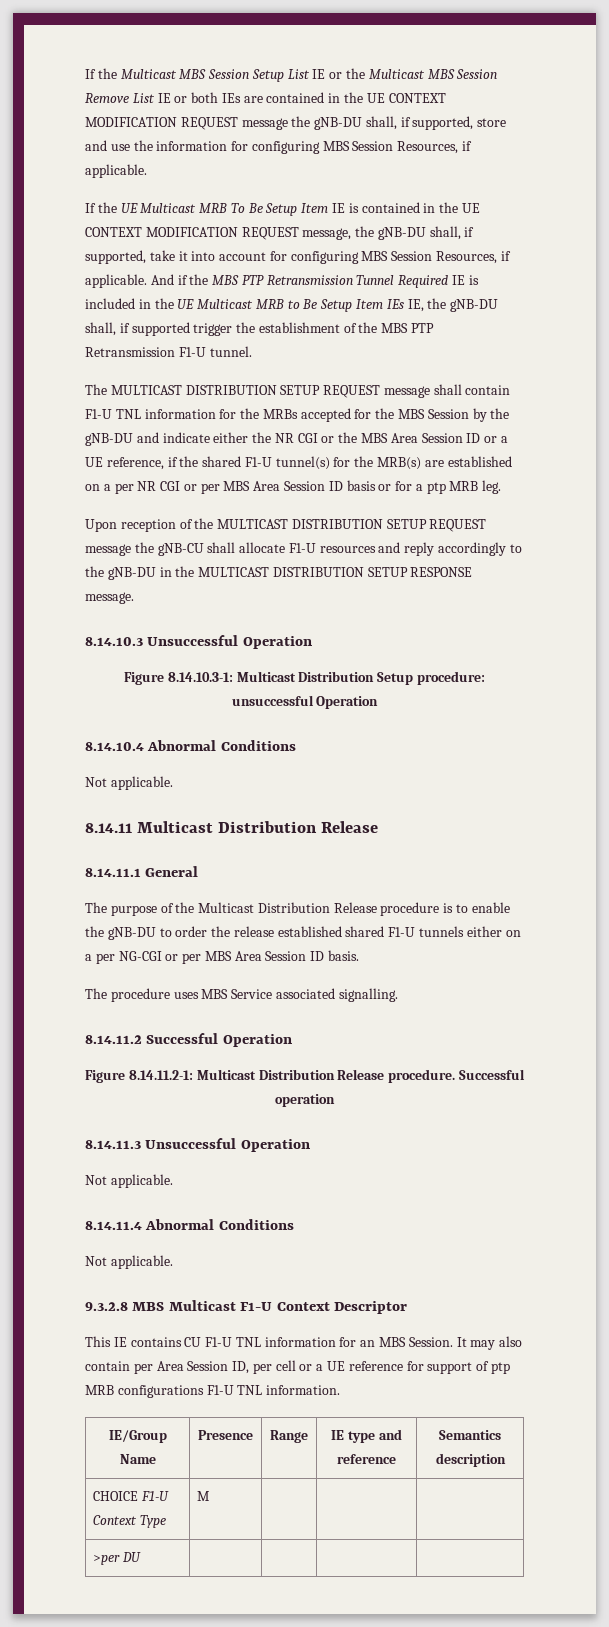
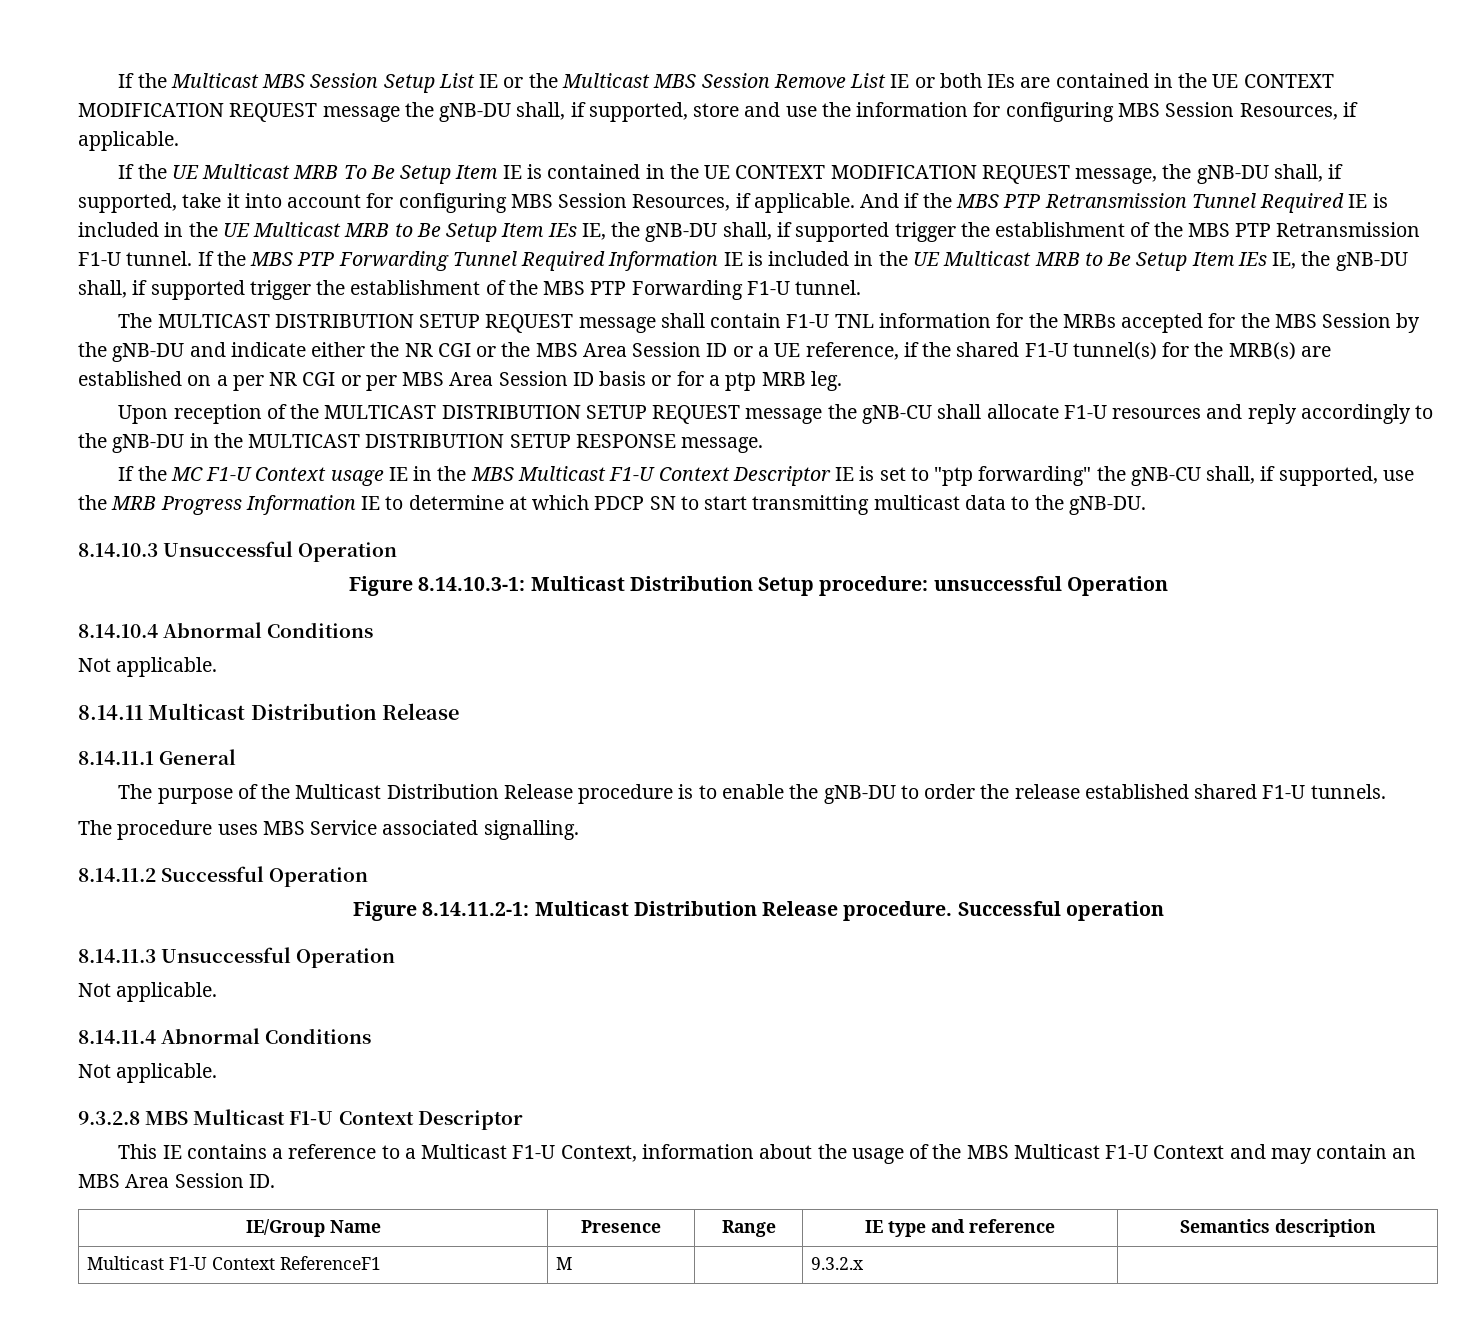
(252, 351) none -> [197,251,1408,271] [78,280,862,300] If the MBS PTP Forwarding Tunnel Required Information IE is included in the UE Multicast MRB to Be Setup Item IEs IE, the gNB-DU shall, if supported trigger the establishment of the MBS PTP Forwarding F1-U tunnel.
(134, 598) none -> [118,466,1414,486] [78,495,1146,515] // If the MC F1-U Context usage IE in the MBS Multicast F1-U Context Descriptor IE is set to "ptp forwarding" the gNB-CU shall, if supported, use the MRB Progress Information IE to determine at which PDCP SN to start transmitting multicast data to the gNB-DU.
[419,926,521,937] [85,950,360,964] tunnels either on a per NG-CGI or per MBS Area Session ID basis. -> [1310,784,1386,799] tunnels.
[184,1336,523,1350] [85,1360,510,1374] [85,1385,341,1398] CU F1-U TNL information for an MBS Session. It may also contain per Area Session ID, per cell or a UE reference for support of ptp MRB configurations F1-U TNL information. -> [272,1144,1417,1164] [78,1173,275,1188] a reference to a Multicast F1-U Context, information about the usage of the MBS Multicast F1-U Context and may contain an MBS Area Session ID.
[92,1491,169,1501] [92,1515,166,1528] CHOICE F1-U Context Type -> [87,1256,382,1270] Multicast F1-U Context ReferenceF1
[92,1552,141,1565] | // >per DU | | | -> [811,1257,865,1270] 9.3.2.x

